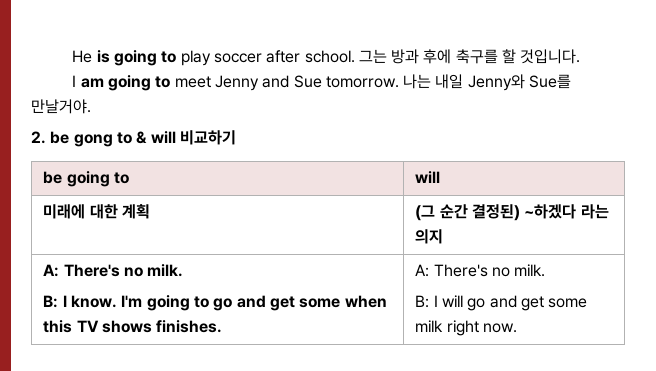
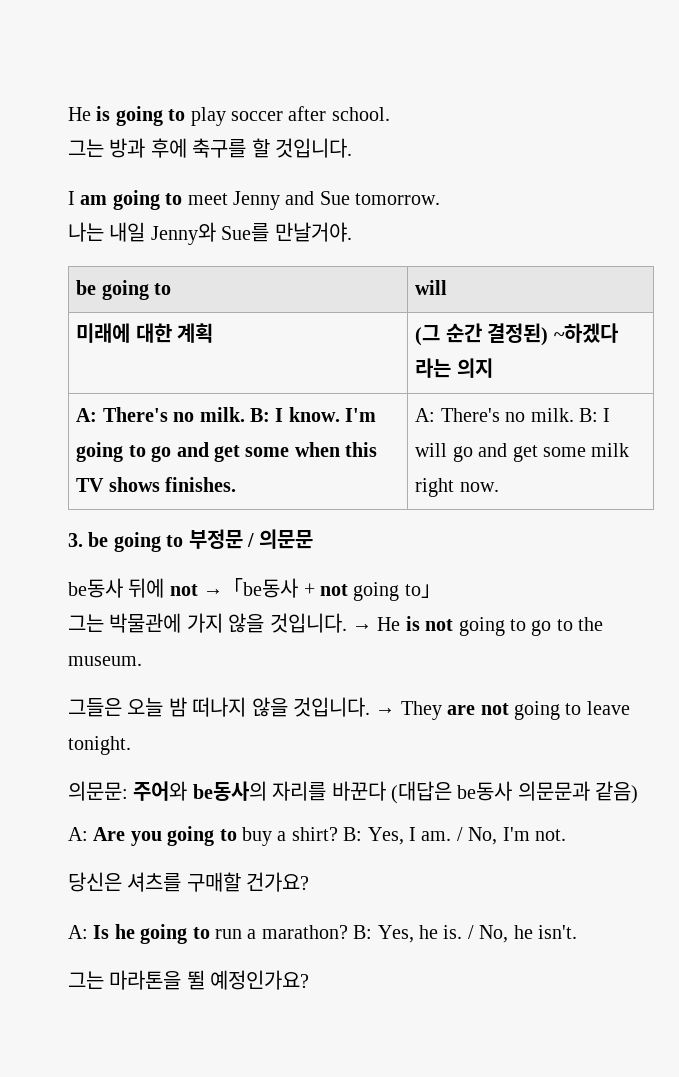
(355, 56) none -> (390, 114) //
(399, 82) none -> (441, 199) //
[31,130,236,147] // 2. be gong to & will 비교하기 -> (352, 232) none
(184, 270) // -> (245, 414) none
(546, 270) // -> (574, 415) none
(517, 328) none -> [68,529,314,552] [68,578,441,601] [68,613,604,636] [68,656,142,666] [68,697,630,720] [68,736,131,755] [68,781,639,804] [68,826,566,846] [68,872,310,892] [68,924,577,944] [68,970,310,990] // 3. be going to 부정문 / 의문문 // be동사 뒤에 not →「be동사 + not going to」 // 그는 박물관에 가지 않을 것입니다. → He is not going to go to the museum. // 그들은 오늘 밤 떠나지 않을 것입니다. → They are not going to leave tonight. // 의문문: 주어와 be동사의 자리를 바꾼다 (대답은 be동사 의문문과 같음) // A: Are you going to buy a shirt? B: Yes, I am. / No, I'm not. // 당신은 셔츠를 구매할 건가요? // A: Is he going to run a marathon? B: Yes, he is. / No, he isn't. // 그는 마라톤을 뛸 예정인가요?

